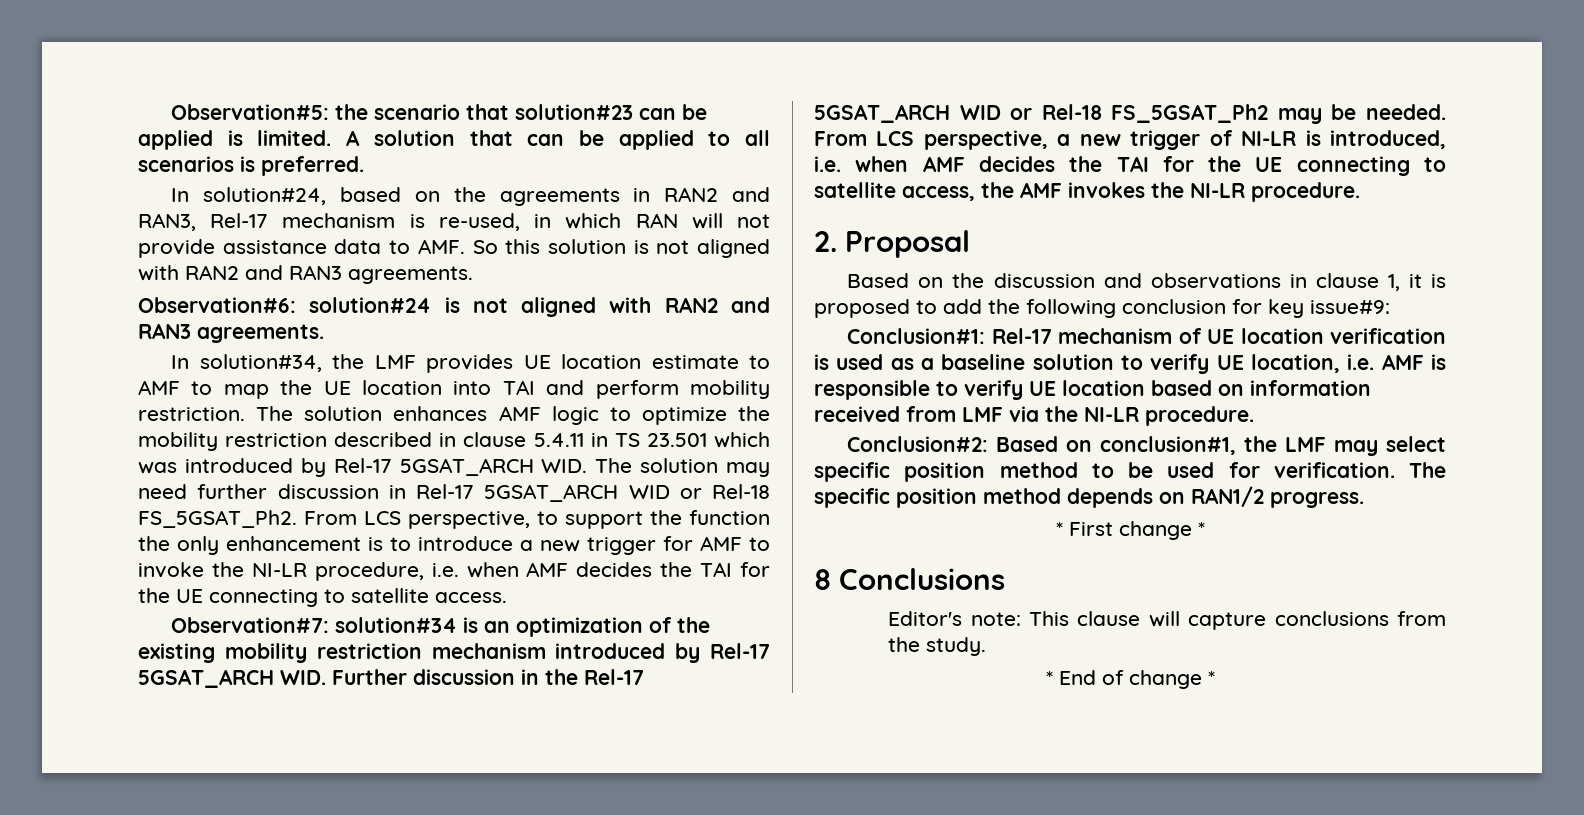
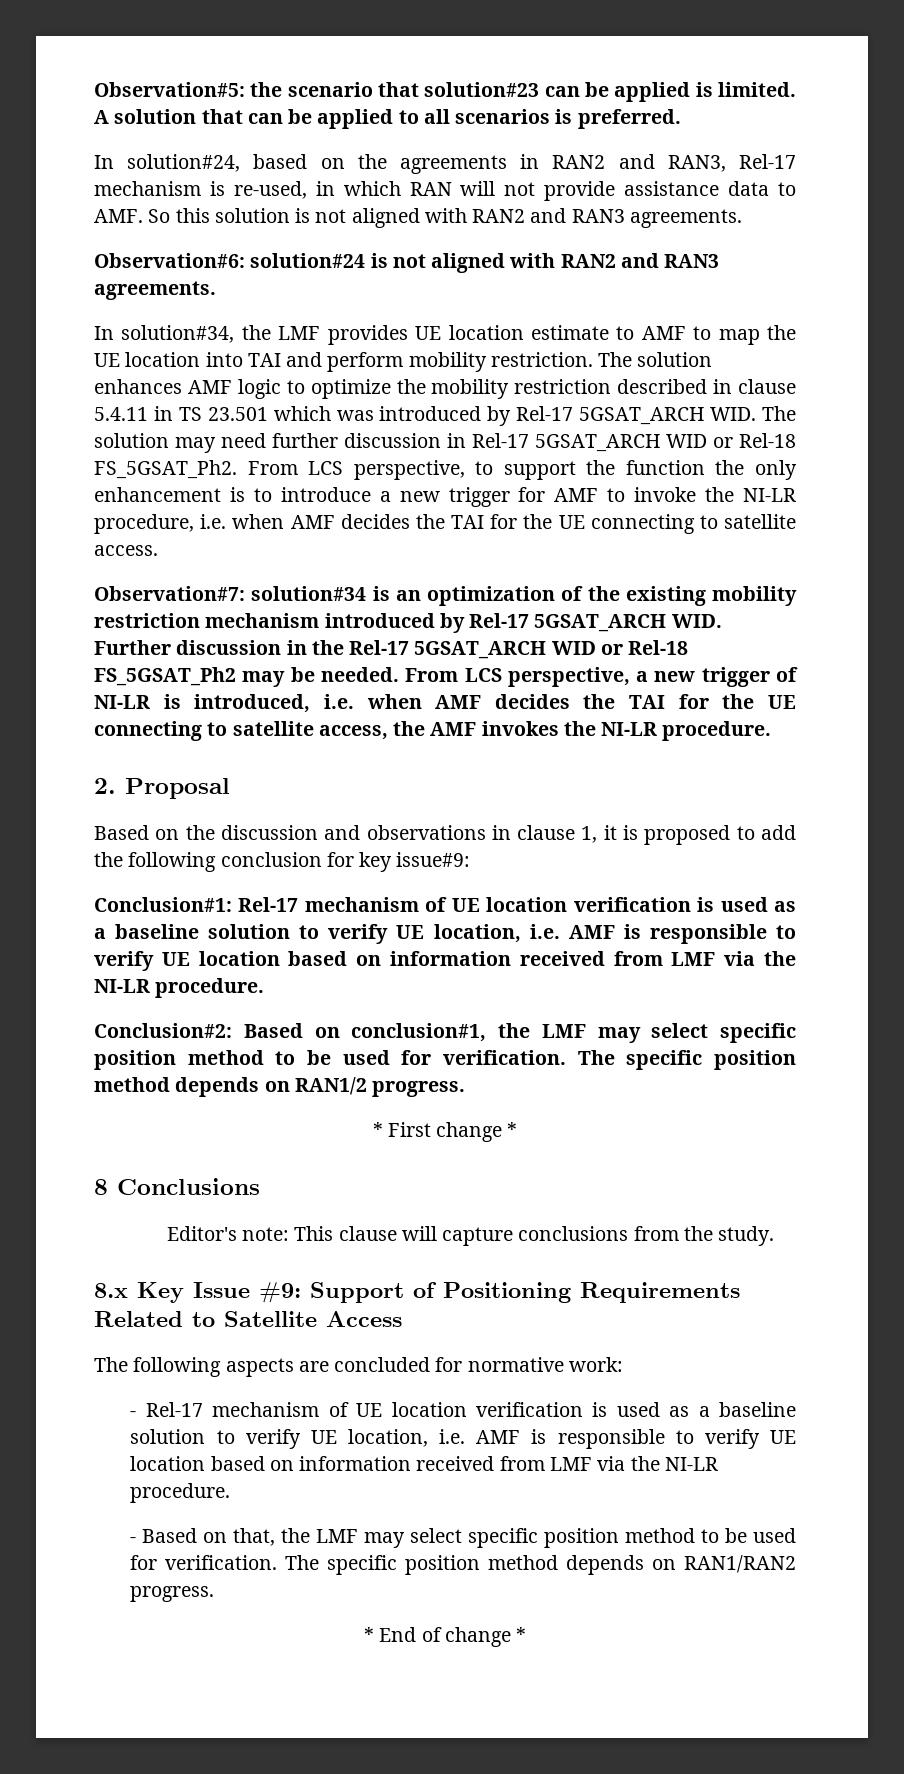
(987, 646) none -> [94,1282,740,1303] [94,1311,402,1327] [94,1357,623,1377] [130,1402,797,1417] [130,1429,796,1449] [130,1456,718,1471] [130,1483,231,1503] [130,1528,796,1548] [130,1555,796,1575] [130,1586,215,1602] // 8.x Key Issue #9: Support of Positioning Requirements Related to Satellite Access // The following aspects are concluded for normative work: // - Rel-17 mechanism of UE location verification is used as a baseline solution to verify UE location, i.e. AMF is responsible to verify UE location based on information received from LMF via the NI-LR procedure. // - Based on that, the LMF may select specific position method to be used for verification. The specific position method depends on RAN1/RAN2 progress.

